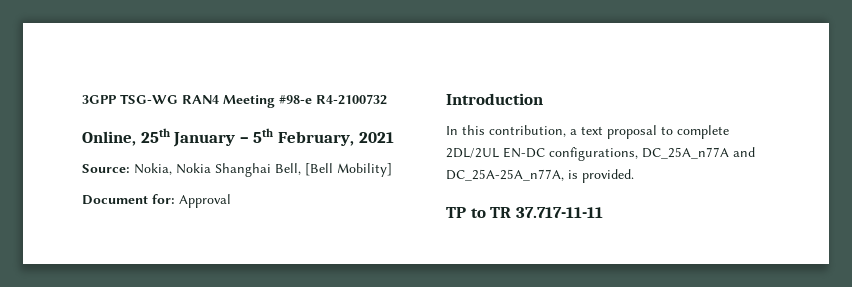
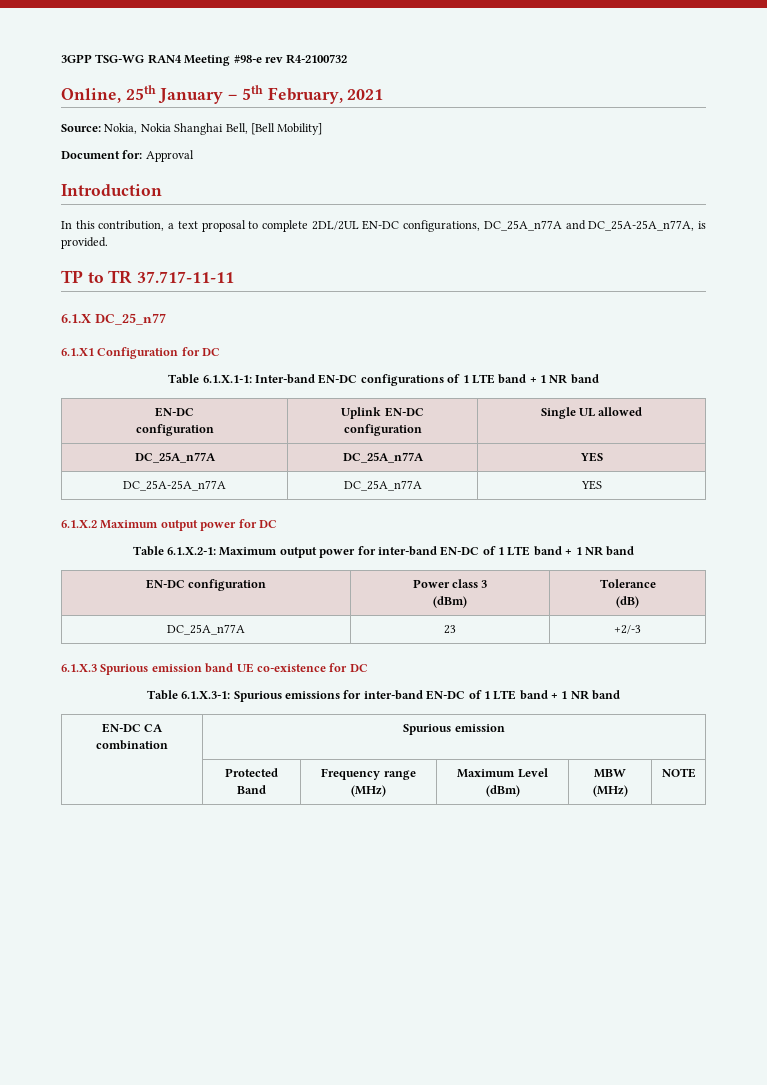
(312, 99) none -> [264,57,283,63] rev
(603, 212) none -> [61,313,166,325] [61,347,221,359] [168,374,599,386] [155,407,194,417] [135,424,214,436] [341,407,424,419] [343,424,422,436] [540,407,643,419] [134,452,216,463] [342,452,424,463] [579,452,603,462] [123,480,226,491] [343,480,422,491] [580,480,602,490] [61,519,277,531] [132,546,635,558] [145,579,267,591] [412,579,488,588] [433,596,467,608] [599,579,656,588] [616,596,639,608] [167,624,245,635] [444,625,456,634] [614,625,641,634] [61,663,368,675] [146,690,621,702] [101,723,164,733] [96,740,168,750] [403,724,505,735] [225,768,278,777] [237,785,266,794] [321,768,416,780] [351,785,386,797] [457,768,548,778] [485,785,520,797] [594,769,626,778] [592,785,628,797] [661,768,696,778] // 6.1.X DC_25_n77 // 6.1.X1 Configuration for DC // Table 6.1.X.1-1: Inter-band EN-DC configurations of 1 LTE band + 1 NR band // EN-DC // configuration | Uplink EN-DC // configuration | Single UL allowed // DC_25A_n77A | DC_25A_n77A | YES // DC_25A-25A_n77A | DC_25A_n77A | YES // 6.1.X.2 Maximum output power for DC // Table 6.1.X.2-1: Maximum output power for inter-band EN-DC of 1 LTE band + 1 NR band // EN-DC configuration | Power class 3 // (dBm) | Tolerance // (dB) // DC_25A_n77A | 23 | +2/-3 // 6.1.X.3 Spurious emission band UE co-existence for DC // Table 6.1.X.3-1: Spurious emissions for inter-band EN-DC of 1 LTE band + 1 NR band // EN-DC CA combination | Spurious emission // | Protected Band | Frequency range (MHz) | Maximum Level (dBm) | MBW (MHz) | NOTE

